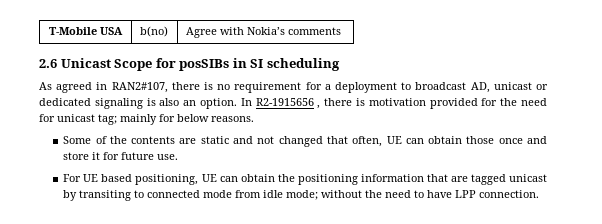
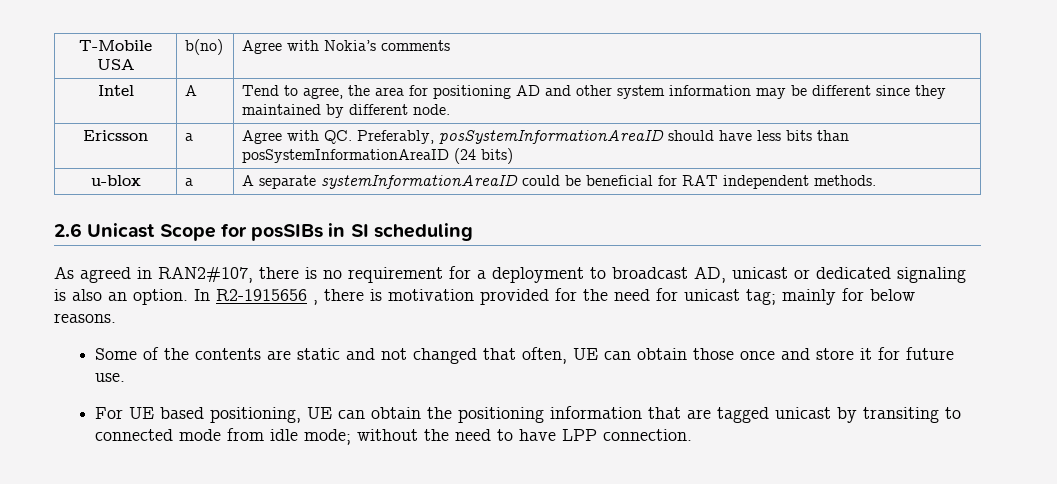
(341, 31) none -> [97,85,134,96] [184,85,197,96] [241,85,946,99] [241,104,450,118] [83,130,148,141] [184,133,193,141] [241,129,849,144] [241,148,513,164] [90,175,141,186] [184,178,193,186] [241,174,876,189] // Intel | A | Tend to agree, the area for positioning AD and other system information may be different since they maintained by different node. // Ericsson | a | Agree with QC. Preferably, posSystemInformationAreaID should have less bits than posSystemInformationAreaID (24 bits) // u-blox | a | A separate systemInformationAreaID could be beneficial for RAT independent methods.

